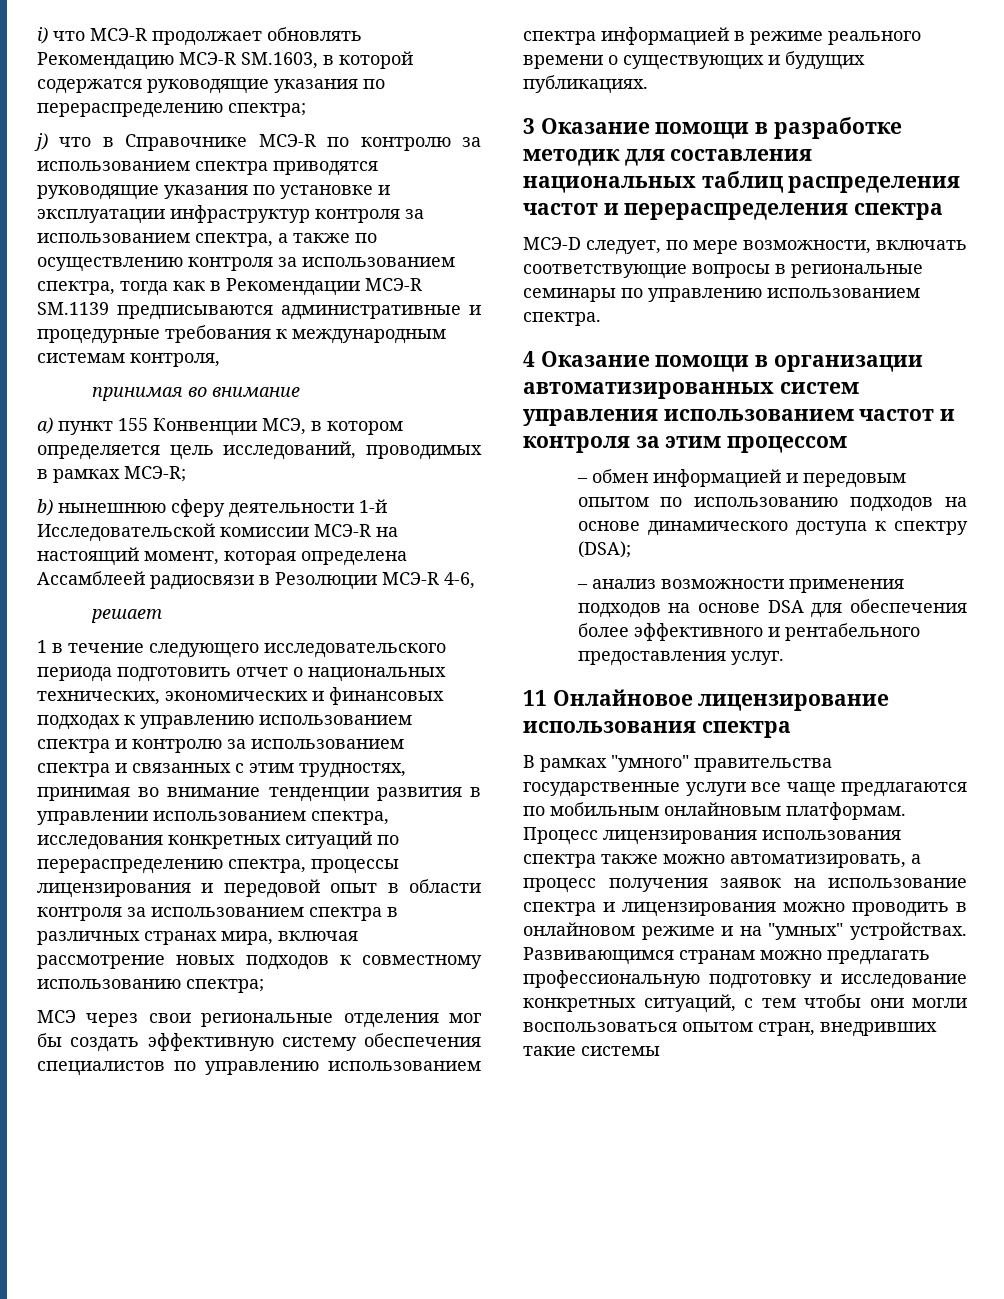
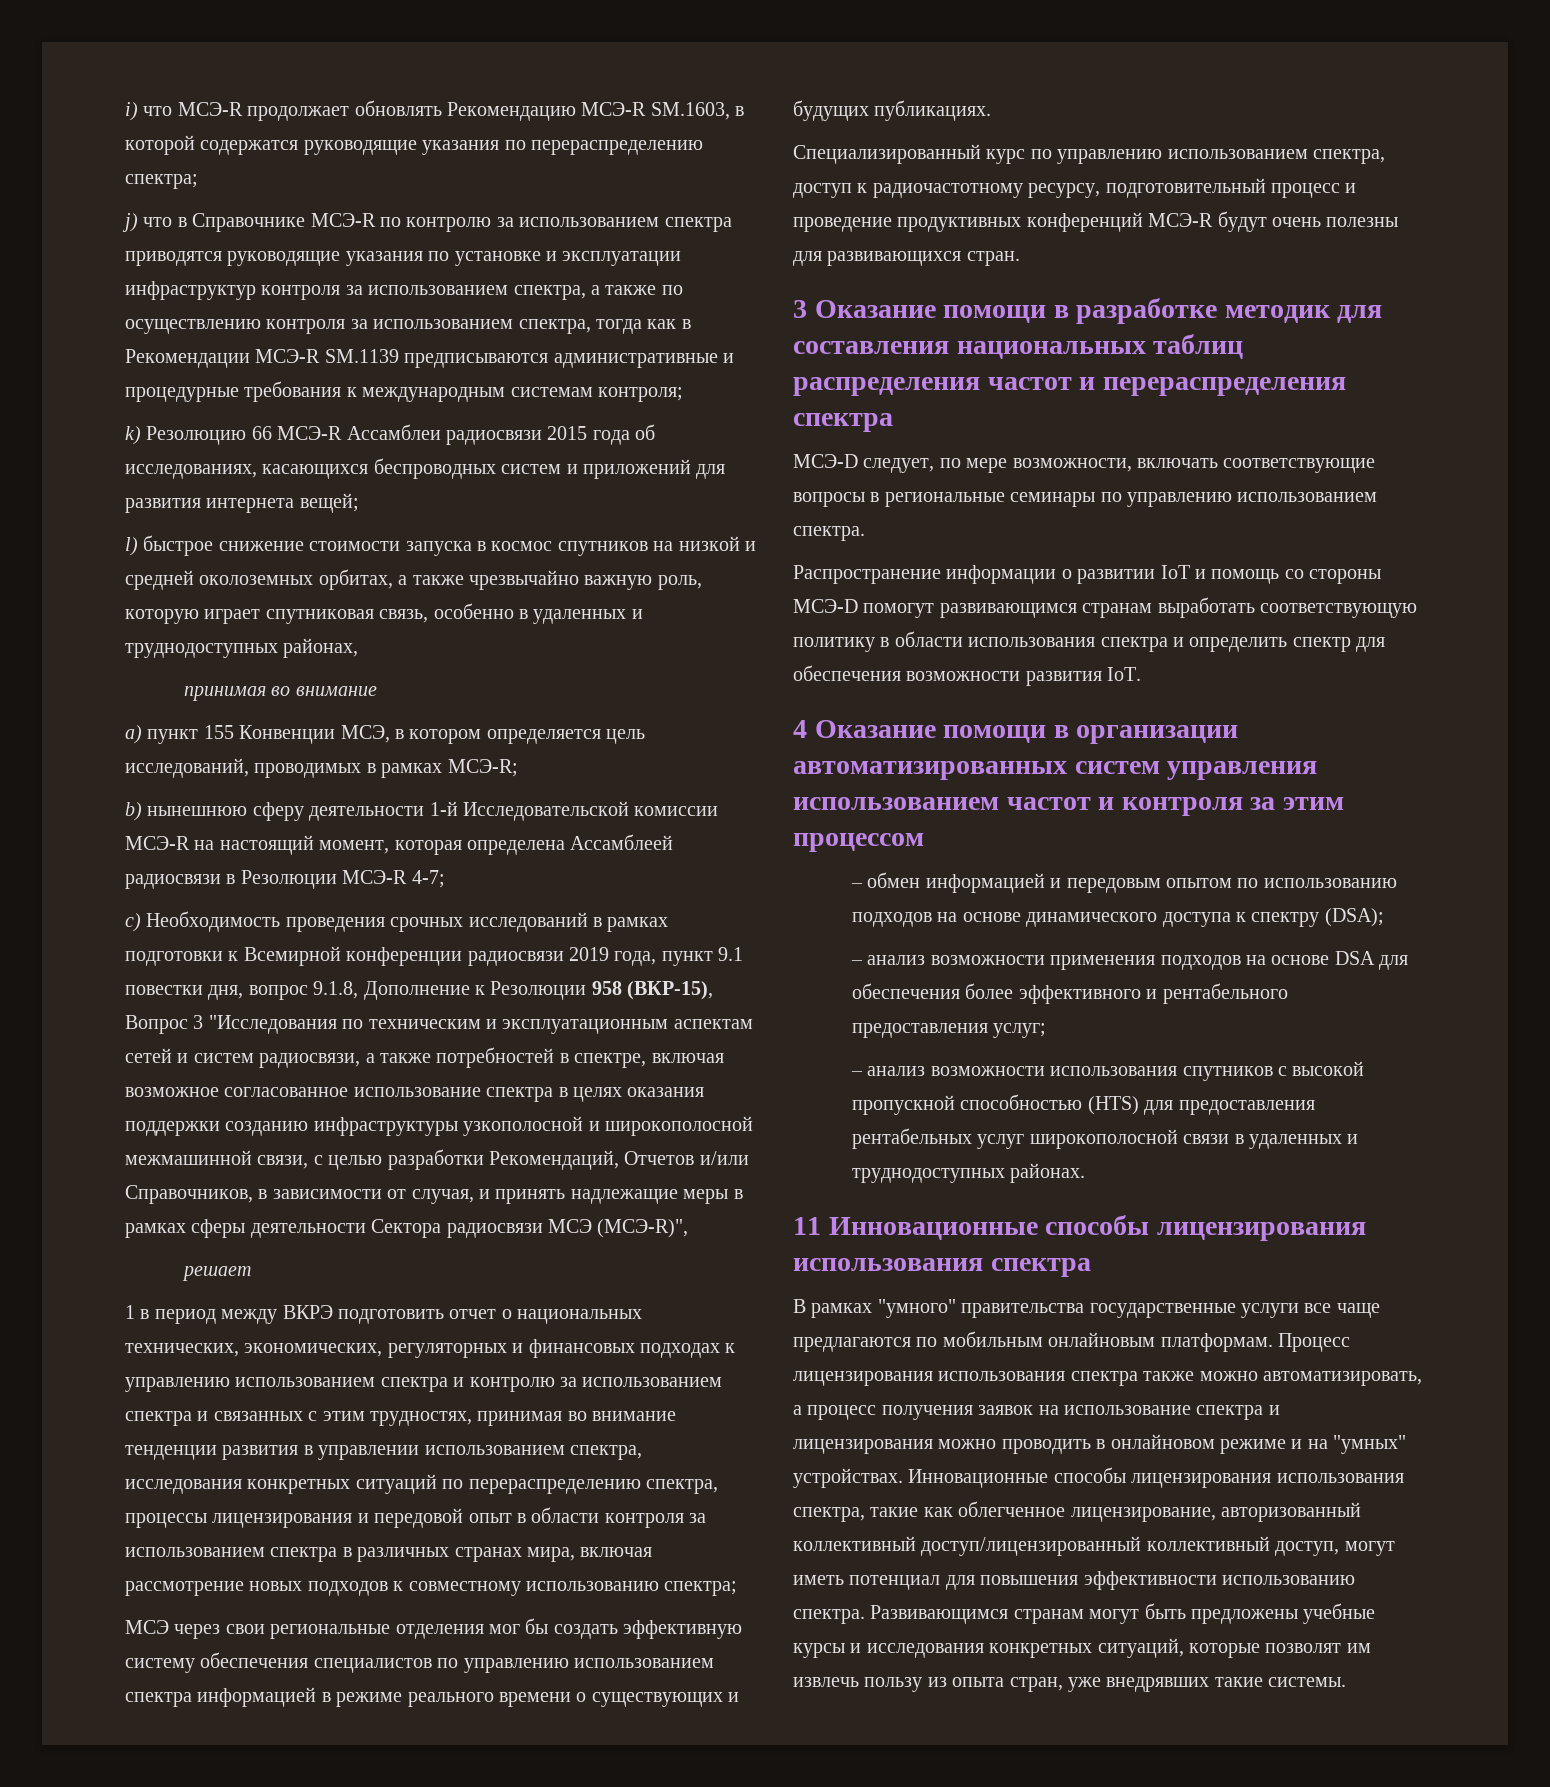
[130,353,220,367] контроля, -> [598,387,683,402] [125,424,656,445] [125,458,726,479] [125,493,359,513] [125,535,756,556] [125,569,702,590] [125,603,643,624] [125,638,359,658] контроля; // k) Резолюцию 66 МСЭ-R Ассамблеи радиосвязи 2015 года об исследованиях, касающихся беспроводных систем и приложений для развития интернета вещей; // l) быстрое снижение стоимости запуска в космос спутников на низкой и средней околоземных орбитах, а также чрезвычайно важную роль, которую играет спутниковая связь, особенно в удаленных и труднодоступных районах,
[444,572,475,589] 4-6, -> [411,870,445,888] [125,911,669,932] [125,946,744,966] [125,981,714,1000] [125,1015,753,1034] [125,1047,724,1068] [125,1087,705,1102] [125,1116,753,1136] [125,1149,749,1170] [125,1185,743,1204] [125,1219,689,1238] 4-7; // c) Необходимость проведения срочных исследований в рамках подготовки к Всемирной конференции радиосвязи 2019 года, пункт 9.1 повестки дня, вопрос 9.1.8, Дополнение к Резолюции 958 (ВКР-15), Вопрос 3 "Исследования по техническим и эксплуатационным аспектам сетей и систем радиосвязи, а также потребностей в спектре, включая возможное согласованное использование спектра в целях оказания поддержки созданию инфраструктуры узкополосной и широкополосной межмашинной связи, с целью разработки Рекомендаций, Отчетов и/или Справочников, в зависимости от случая, и принять надлежащие меры в рамках сферы деятельности Сектора радиосвязи МСЭ (МСЭ-R)",
[68,643,446,658] [37,667,112,682] течение следующего исследовательского периода -> [154,1305,333,1324] период между ВКРЭ
[165,691,308,701] экономических -> [244,1343,507,1358] экономических, регуляторных
(648, 84) none -> [793,144,1385,164] [793,178,1357,198] [793,211,1399,232] [793,251,1020,266] // Специализированный курс по управлению использованием спектра, доступ к радиочастотному ресурсу, подготовительный процесс и проведение продуктивных конференций МСЭ-R будут очень полезны для развивающихся стран.
(601, 319) none -> [793,565,1382,584] [793,597,1417,618] [793,631,1386,652] [793,665,1142,686] // Распространение информации о развитии IoT и помощь со стороны МСЭ-D помогут развивающимся странам выработать соответствующую политику в области использования спектра и определить спектр для обеспечения возможности развития IoT.
[730,651,784,665] [523,689,890,711] услуг. // 11 Онлайновое лицензирование -> [993,1023,1047,1038] [851,1061,1365,1081] [852,1094,1315,1115] [852,1128,1359,1149] [852,1163,1086,1183] [793,1215,1366,1241] услуг; // – анализ возможности использования спутников с высокой пропускной способностью (HTS) для предоставления рентабельных услуг широкополосной связи в удаленных и труднодоступных районах. // 11 Инновационные способы лицензирования
[523,947,930,965] [523,970,967,989] [523,994,967,1013] [523,1022,937,1037] [523,1046,660,1056] Развивающимся странам можно предлагать профессиональную подготовку и исследование конкретных ситуаций, с тем чтобы они могли воспользоваться опытом стран, внедривших такие системы -> [908,1467,1404,1488] [793,1501,1361,1522] [793,1536,1395,1556] [793,1571,1355,1590] [793,1603,1376,1624] [793,1638,1371,1658] [793,1677,1347,1692] Инновационные способы лицензирования использования спектра, такие как облегченное лицензирование, авторизованный коллективный доступ/лицензированный коллективный доступ, могут иметь потенциал для повышения эффективности использованию спектра. Развивающимся странам могут быть предложены учебные курсы и исследования конкретных ситуаций, которые позволят им извлечь пользу из опыта стран, уже внедрявших такие системы.

